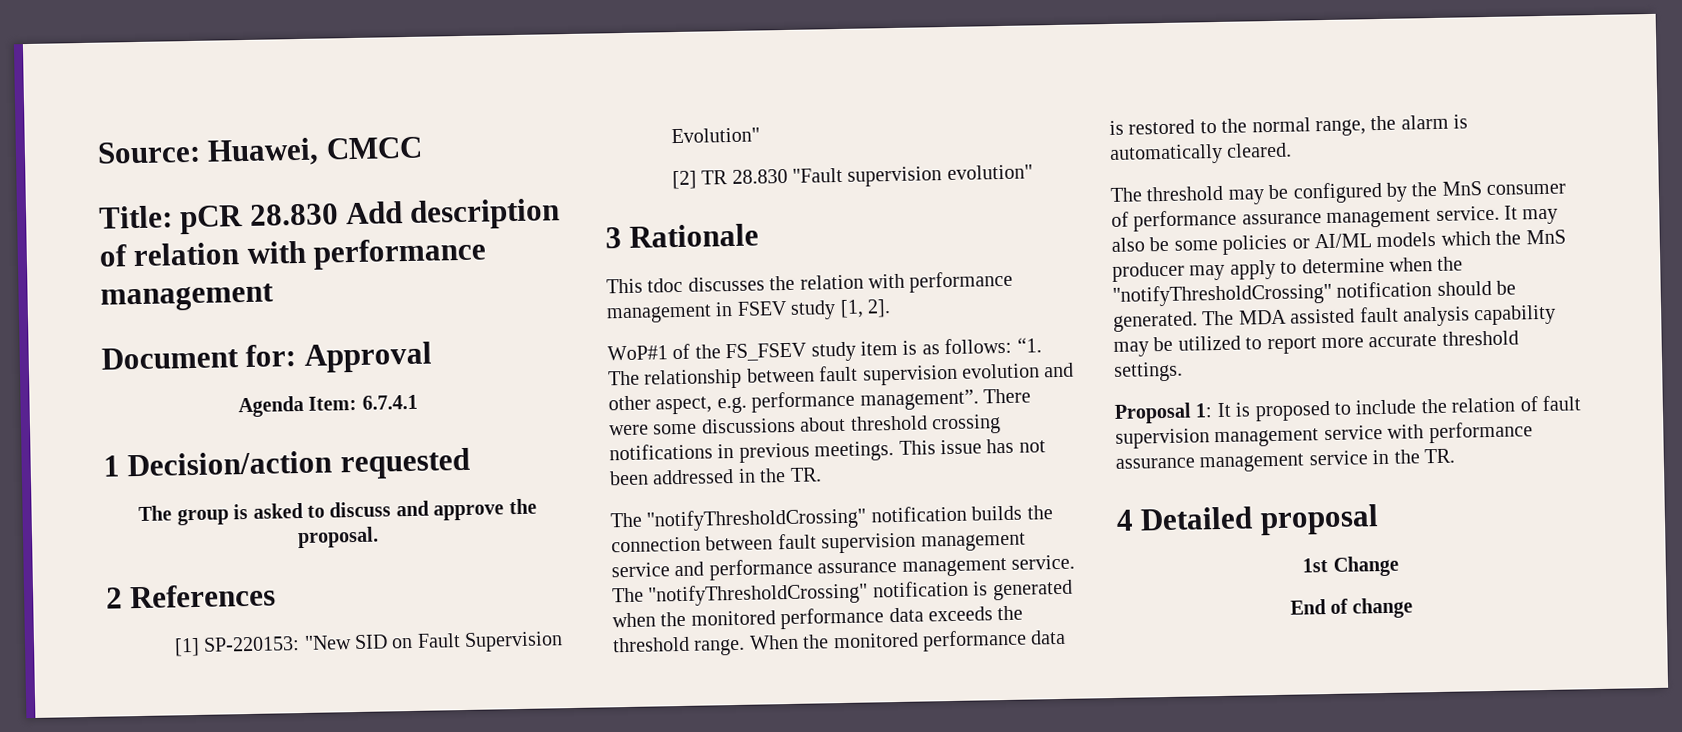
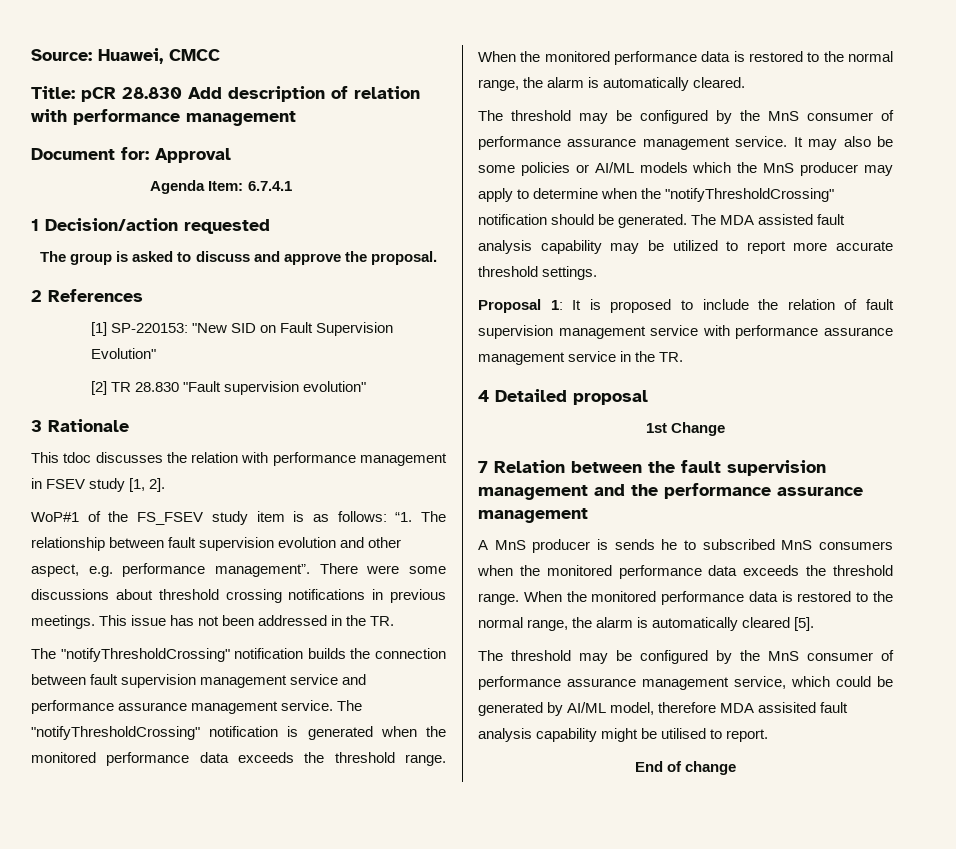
(1399, 566) none -> [478,460,826,476] [478,483,863,500] [478,508,588,523] [478,539,893,553] [477,565,894,579] [478,591,893,605] [478,617,815,631] [478,650,894,664] [478,676,893,690] [478,702,849,716] [478,728,769,742] // 7 Relation between the fault supervision management and the performance assurance management // A MnS producer is sends he to subscribed MnS consumers when the monitored performance data exceeds the threshold range. When the monitored performance data is restored to the normal range, the alarm is automatically cleared [5]. // The threshold may be configured by the MnS consumer of performance assurance management service, which could be generated by AI/ML model, therefore MDA assisited fault analysis capability might be utilised to report.

